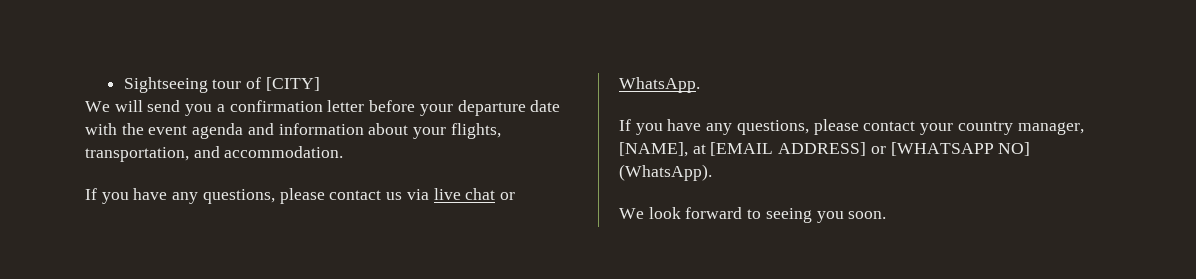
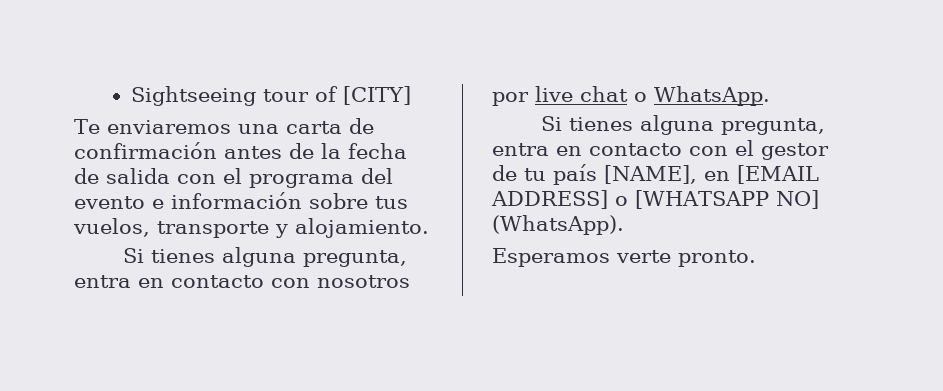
[85,100,561,116] [85,123,501,139] [85,146,344,162] [85,188,429,204] We will send you a confirmation letter before your departure date with the event agenda and information about your flights, transportation, and accommodation. // If you have any questions, please contact us via -> [74,118,374,134] [74,142,407,159] [74,168,393,188] [74,192,408,209] [73,218,429,238] [123,247,408,267] [74,275,410,288] [492,92,529,106] Te enviaremos una carta de confirmación antes de la fecha de salida con el programa del evento e información sobre tus vuelos, transporte y alojamiento. // Si tienes alguna pregunta, entra en contacto con nosotros por
[499,192,515,200] or -> [634,92,647,102] o
[619,119,1084,135] [619,142,706,157] If you have any questions, please contact your country manager, [NAME], at -> [541,115,826,135] [492,140,829,160] [492,164,730,185] Si tienes alguna pregunta, entra en contacto con el gestor de tu país [NAME], en
[870,146,886,154] or -> [615,196,628,206] o
[619,207,887,223] We look forward to seeing you soon. -> [492,248,756,267] Esperamos verte pronto.

